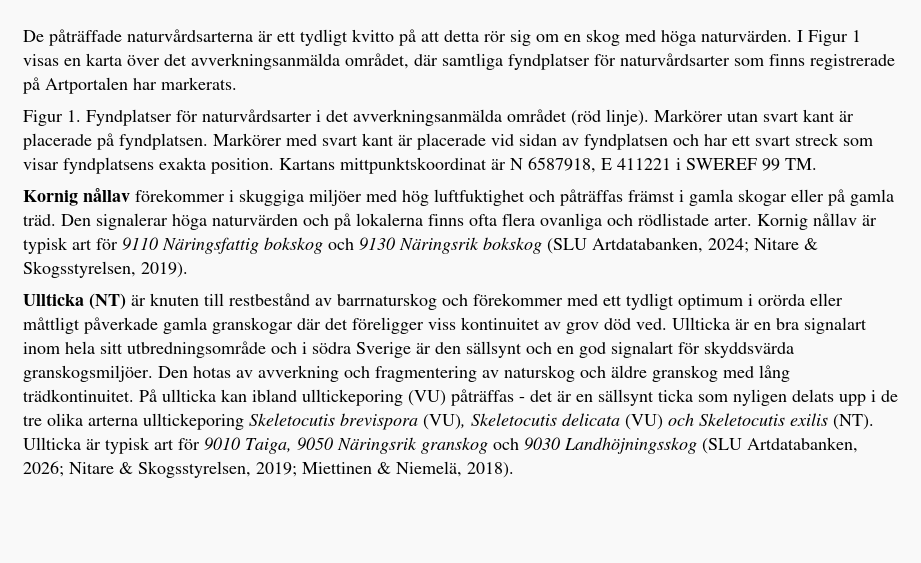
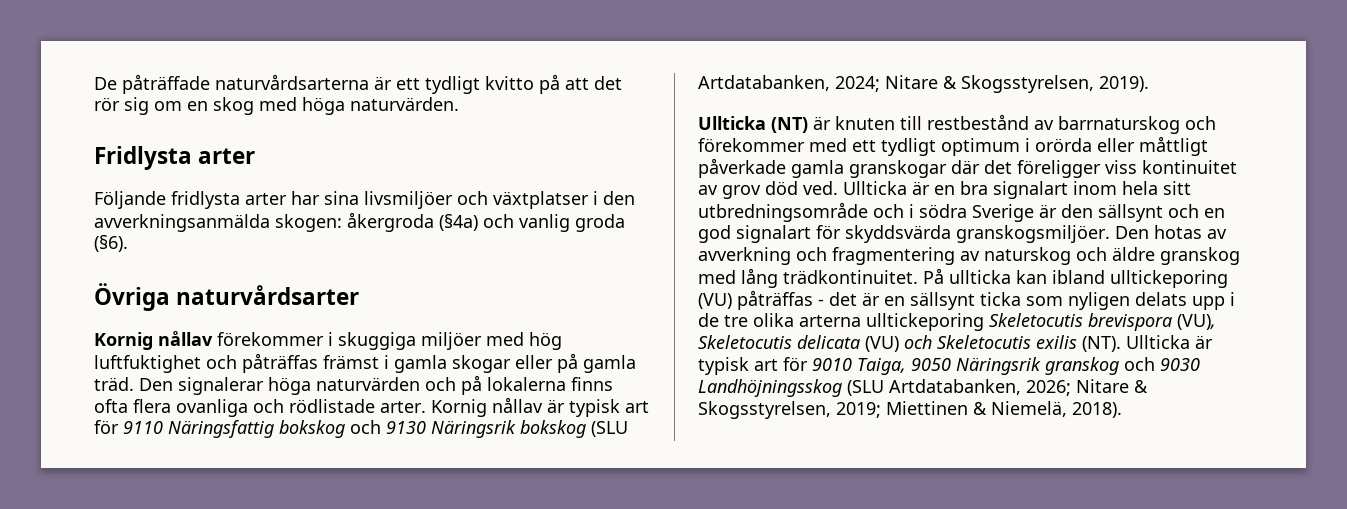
[444,30,479,42] detta -> [594,76,622,90] det
[797,30,861,46] [23,53,895,70] [23,77,237,94] [23,109,854,126] [23,133,873,150] [23,157,817,174] I Figur 1 visas en karta över det avverkningsanmälda området, där samtliga fyndplatser för naturvårdsarter som finns registrerade på Artportalen har markerats. // Figur 1. Fyndplatser för naturvårdsarter i det avverkningsanmälda området (röd linje). Markörer utan svart kant är placerade på fyndplatsen. Markörer med svart kant är placerade vid sidan av fyndplatsen och har ett svart streck som visar fyndplatsens exakta position. Kartans mittpunktskoordinat är N 6587918, E 411221 i SWEREF 99 TM. -> [94,146,256,170] [94,191,635,209] [94,212,625,232] [94,235,128,252] [94,283,360,311] // Fridlysta arter // Följande fridlysta arter har sina livsmiljöer och växtplatser i den avverkningsanmälda skogen: åkergroda (§4a) och vanlig groda (§6). // Övriga naturvårdsarter

